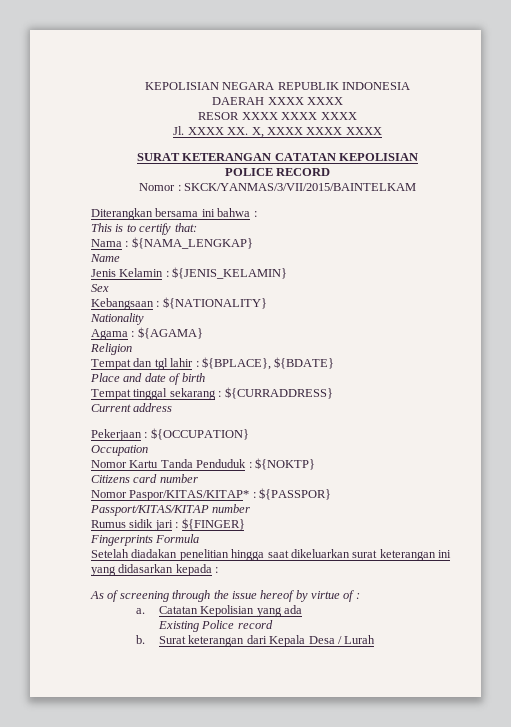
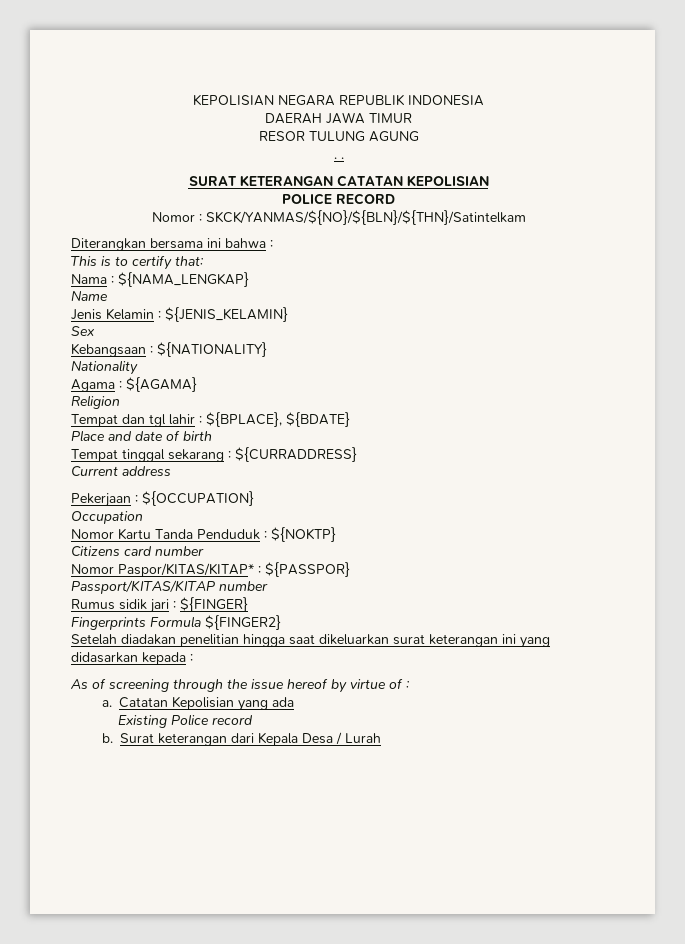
[267,97,343,105] XXXX XXXX -> [326,112,412,124] JAWA TIMUR
[241,112,357,120] [173,126,382,138] XXXX XXXX XXXX // Jl. XXXX XX. X, XXXX XXXX XXXX -> [308,131,419,142] [333,157,344,159] TULUNG AGUNG // . .
[183,183,416,191] SKCK/YANMAS/3/VII/2015/BAINTELKAM -> [205,210,526,225] SKCK/YANMAS/${NO}/${BLN}/${THN}/Satintelkam
(200, 538) none -> [205,615,281,630] ${FINGER2}

